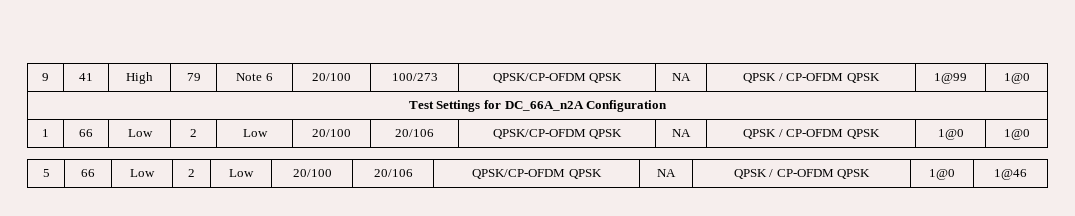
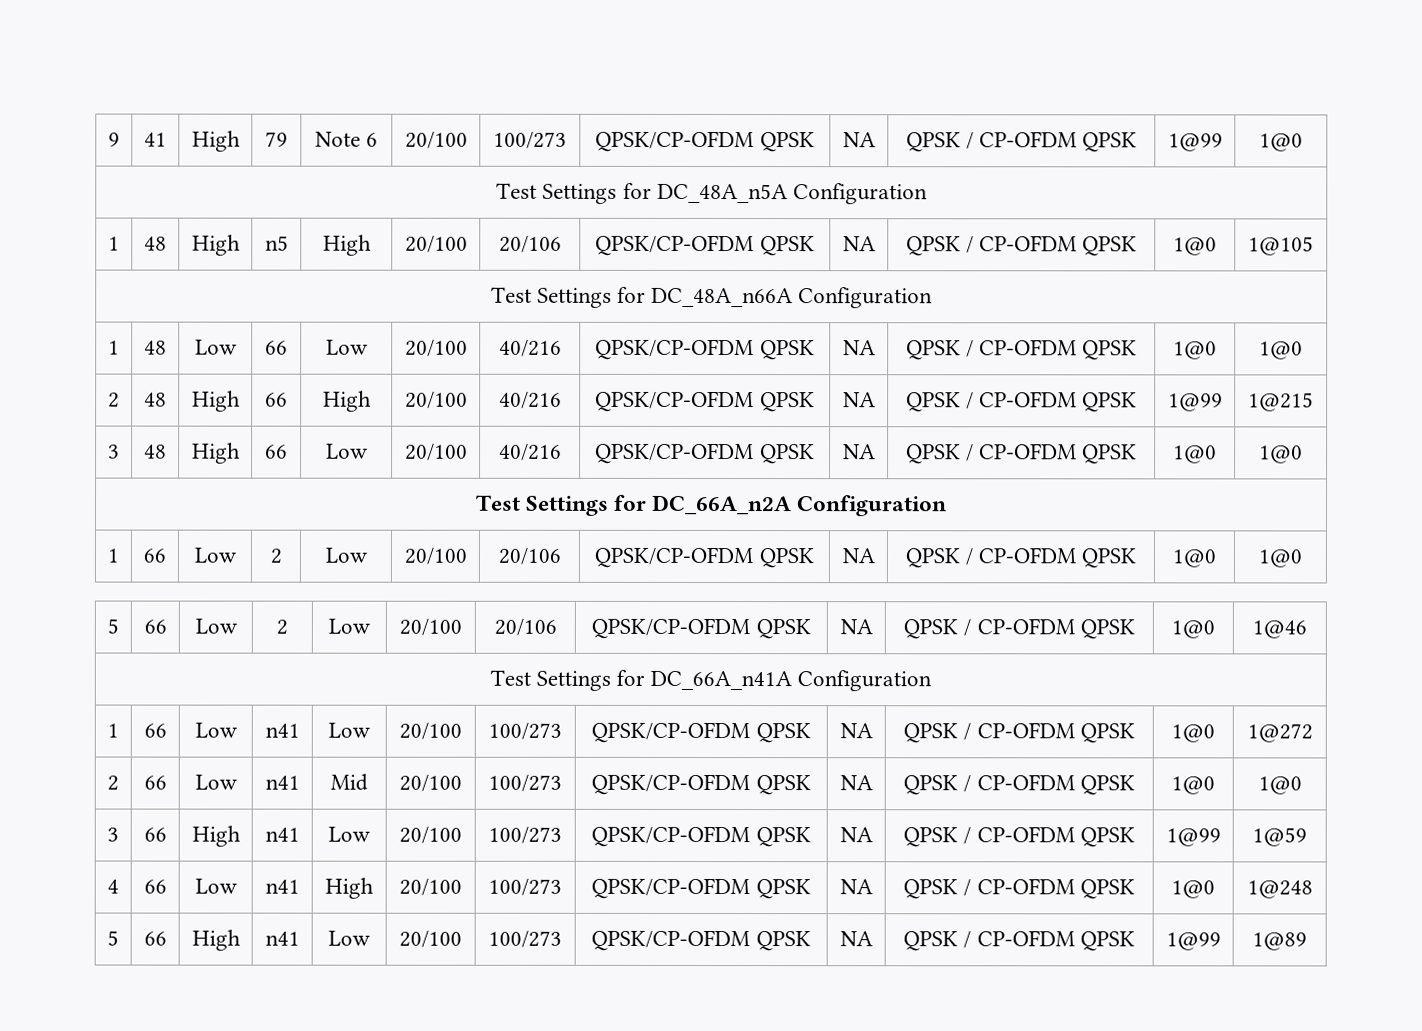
(1030, 78) none -> [496,182,928,205] [108,236,120,251] [144,236,167,251] [191,234,241,256] [264,235,289,251] [322,234,372,256] [404,235,468,253] [498,235,562,253] [595,234,815,257] [842,236,876,252] [905,235,1138,257] [1173,237,1217,256] [1248,236,1314,256] [490,286,934,309] [108,340,120,355] [144,340,167,355] [194,339,238,355] [265,340,288,355] [325,339,369,355] [404,339,468,357] [498,339,562,357] [595,338,815,361] [842,340,876,356] [905,339,1138,361] [1173,341,1217,360] [1259,341,1303,360] [108,392,120,408] [144,392,167,407] [191,390,241,412] [265,392,288,407] [322,390,372,412] [404,391,468,409] [498,391,562,409] [595,390,815,413] [842,392,876,408] [905,391,1138,413] [1167,393,1223,412] [1248,392,1314,412] [108,444,120,459] [144,444,167,459] [191,442,241,464] [265,444,288,459] [325,443,369,459] [404,443,468,461] [498,443,562,461] [595,442,815,465] [842,444,876,460] [905,443,1138,465] [1173,445,1217,464] [1259,445,1303,464] // Test Settings for DC_48A_n5A Configuration // 1 | 48 | High | n5 | High | 20/100 | 20/106 | QPSK/CP-OFDM QPSK | NA | QPSK / CP-OFDM QPSK | 1@0 | 1@105 // Test Settings for DC_48A_n66A Configuration // 1 | 48 | Low | 66 | Low | 20/100 | 40/216 | QPSK/CP-OFDM QPSK | NA | QPSK / CP-OFDM QPSK | 1@0 | 1@0 // 2 | 48 | High | 66 | High | 20/100 | 40/216 | QPSK/CP-OFDM QPSK | NA | QPSK / CP-OFDM QPSK | 1@99 | 1@215 // 3 | 48 | High | 66 | Low | 20/100 | 40/216 | QPSK/CP-OFDM QPSK | NA | QPSK / CP-OFDM QPSK | 1@0 | 1@0
(1027, 174) none -> [489,669,933,692] [107,723,119,738] [143,723,167,738] [194,722,238,738] [264,723,300,738] [328,722,371,738] [399,722,462,740] [488,722,562,740] [591,721,811,744] [839,723,873,739] [903,722,1135,744] [1171,724,1215,743] [1246,723,1313,743] [107,775,119,791] [143,775,167,790] [194,774,238,790] [264,775,300,790] [330,773,368,791] [399,774,462,792] [488,774,562,792] [591,773,811,796] [839,775,873,791] [903,774,1135,796] [1171,776,1215,795] [1257,776,1302,795] [107,827,119,842] [143,827,167,842] [191,825,241,847] [264,827,300,842] [328,826,371,842] [399,826,462,844] [488,826,562,844] [591,825,811,848] [839,827,873,843] [903,826,1135,848] [1165,828,1221,847] [1252,827,1307,847] [107,879,119,894] [143,879,167,894] [194,878,238,894] [264,879,300,894] [325,877,374,899] [399,878,462,896] [488,878,562,896] [591,877,811,900] [839,879,873,895] [903,878,1135,900] [1171,880,1215,899] [1246,880,1313,899] [107,930,119,946] [143,931,167,946] [191,929,241,951] [264,931,300,946] [328,930,371,946] [399,930,462,948] [488,930,562,948] [591,929,811,952] [839,931,873,947] [903,930,1135,952] [1165,932,1221,951] [1252,932,1307,951] // Test Settings for DC_66A_n41A Configuration // 1 | 66 | Low | n41 | Low | 20/100 | 100/273 | QPSK/CP-OFDM QPSK | NA | QPSK / CP-OFDM QPSK | 1@0 | 1@272 // 2 | 66 | Low | n41 | Mid | 20/100 | 100/273 | QPSK/CP-OFDM QPSK | NA | QPSK / CP-OFDM QPSK | 1@0 | 1@0 // 3 | 66 | High | n41 | Low | 20/100 | 100/273 | QPSK/CP-OFDM QPSK | NA | QPSK / CP-OFDM QPSK | 1@99 | 1@59 // 4 | 66 | Low | n41 | High | 20/100 | 100/273 | QPSK/CP-OFDM QPSK | NA | QPSK / CP-OFDM QPSK | 1@0 | 1@248 // 5 | 66 | High | n41 | Low | 20/100 | 100/273 | QPSK/CP-OFDM QPSK | NA | QPSK / CP-OFDM QPSK | 1@99 | 1@89

